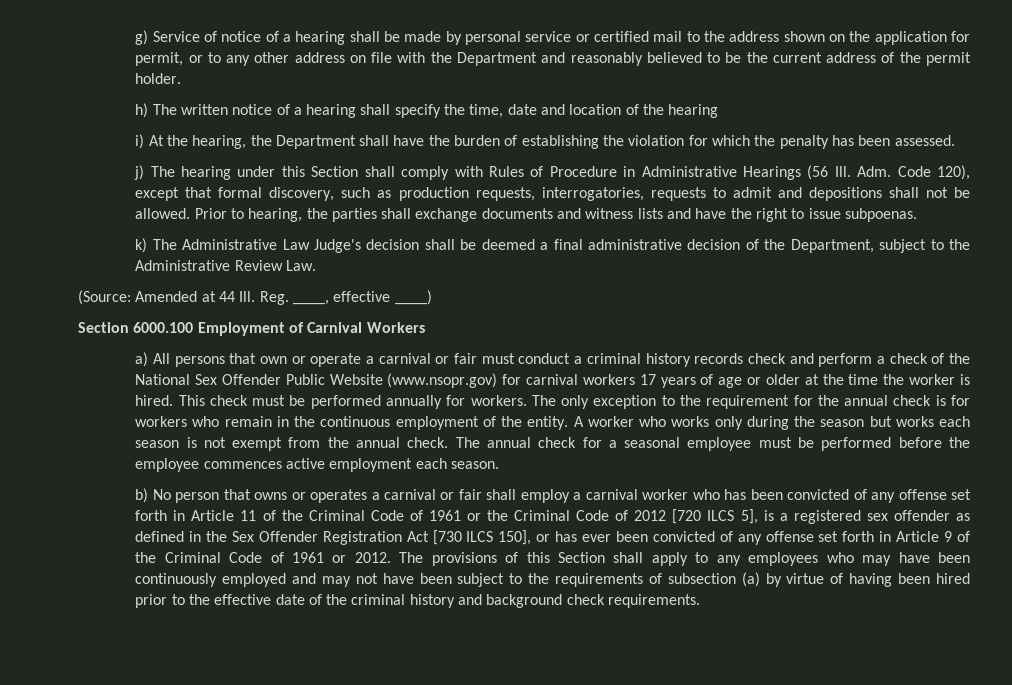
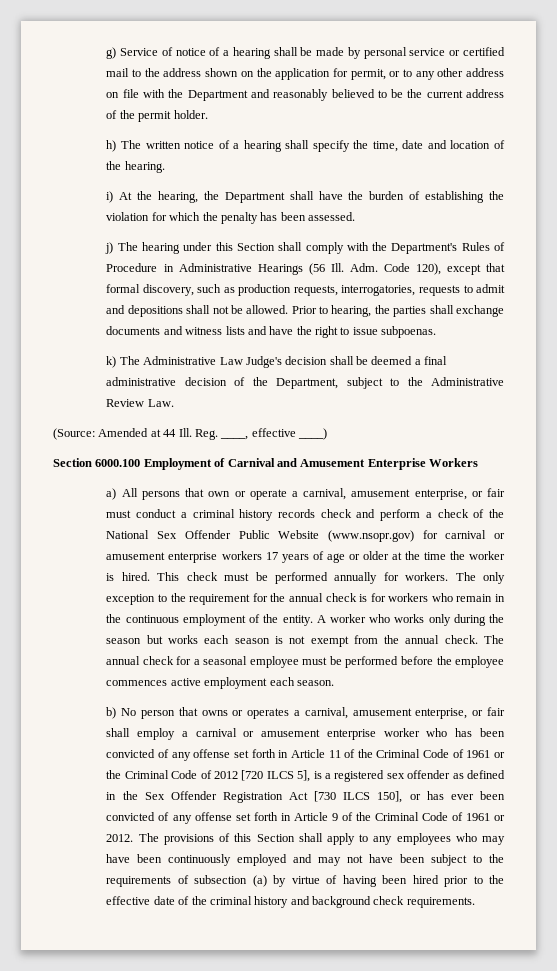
[668,104,719,118] hearing -> [124,161,165,173] hearing.
(483, 171) none -> [372,242,458,254] the Department's
(363, 327) none -> [276,458,426,470] and Amusement Enterprise
[378,353,431,364] carnival -> [303,488,467,500] carnival, amusement enterprise,
(579, 379) none -> [493,533,505,539] [106,552,218,563] or amusement enterprise
[383,489,436,500] carnival -> [304,707,468,719] carnival, amusement enterprise,
(638, 494) none -> [243,729,376,740] or amusement enterprise

